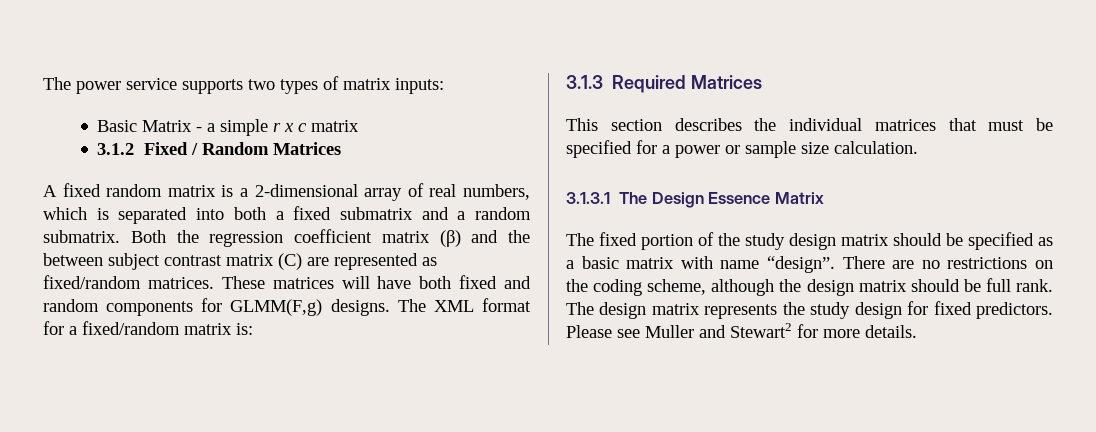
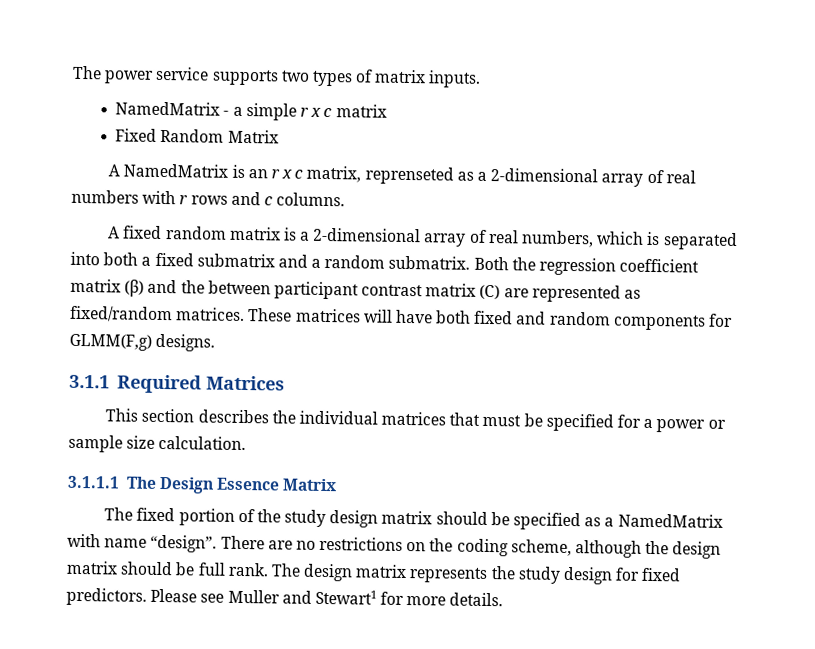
[395,78,444,94] [97,120,193,132] inputs: // Basic Matrix -> [428,70,482,88] [115,101,221,116] inputs. // NamedMatrix
[97,142,341,155] 3.1.2 Fixed / Random Matrices -> [115,128,279,144] [108,163,696,187] [71,189,346,207] Fixed Random Matrix // A NamedMatrix is an r x c matrix, reprenseted as a 2-dimensional array of real numbers with r rows and c columns.
[108,253,160,270] subject -> [273,281,359,300] participant
[397,298,532,312] [43,321,253,335] [566,75,603,89] The XML format for a fixed/random matrix is: // 3.1.3 -> [69,374,110,389] // 3.1.1
[566,192,610,204] 3.1.3.1 -> [67,475,120,489] 3.1.1.1
[581,256,675,269] basic matrix -> [617,513,723,528] NamedMatrix
[730,323,792,338] Stewart2 -> [314,589,377,605] Stewart1

